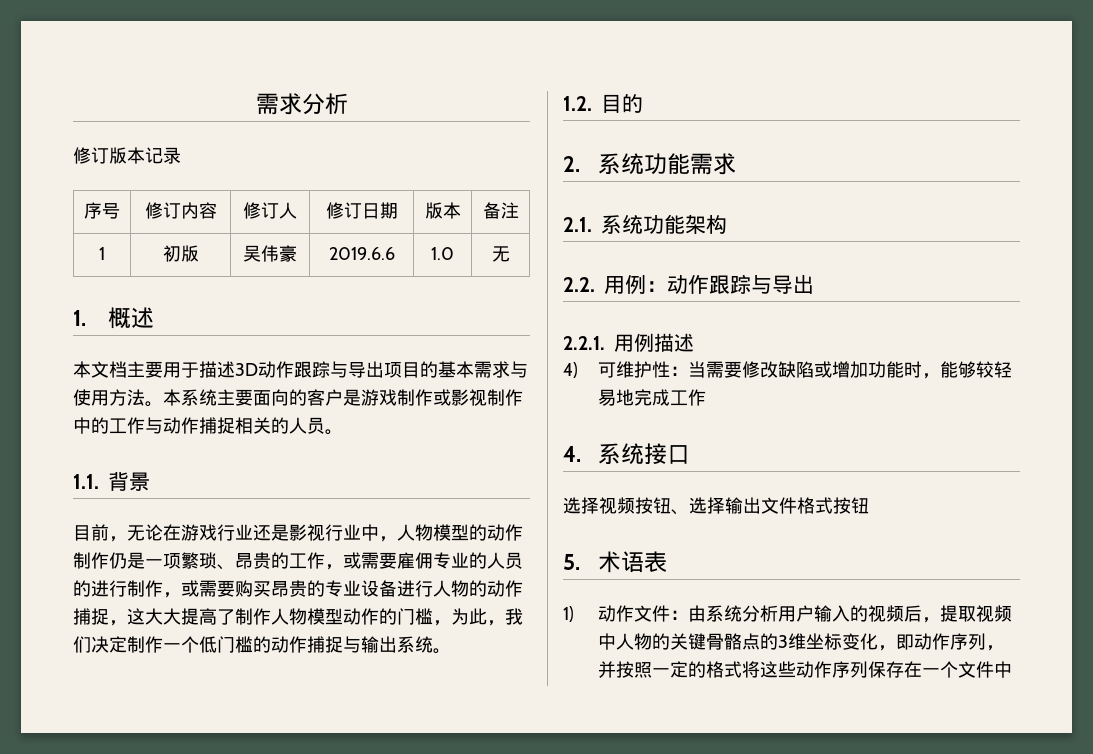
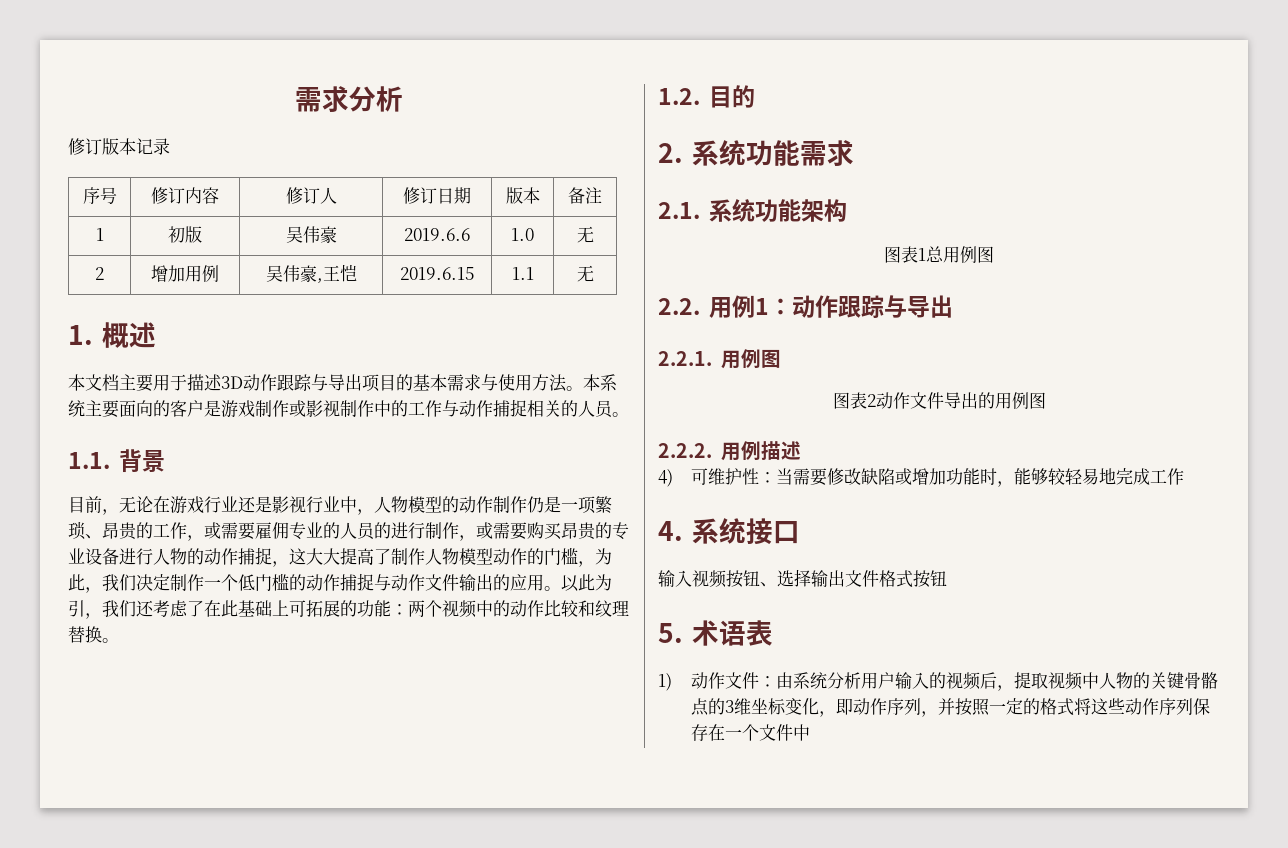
(510, 254) none -> [95,267,104,280] [151,265,219,282] [265,264,357,283] [400,267,474,280] [511,267,534,280] [576,265,594,282] // 2 | 增加用例 | 吴伟豪,王恺 | 2019.6.15 | 1.1 | 无
[361,636,433,653] 输出系统 -> [391,574,612,592] [68,600,629,619] [68,626,102,643] 动作文件输出的应用。以此为引，我们还考虑了在此基础上可拓展的功能：两个视频中的动作比较和纹理替换
(727, 224) none -> [884,246,994,263] // 图表1总用例图
(646, 285) none -> [754,298,769,315] 1
(654, 342) none -> [760,349,781,368] [832,392,1046,409] [658,441,761,461] 图 // 图表2动作文件导出的用例图 // 2.2.2.用例
[563,497,599,514] 选择 -> [658,570,692,587] 输入

